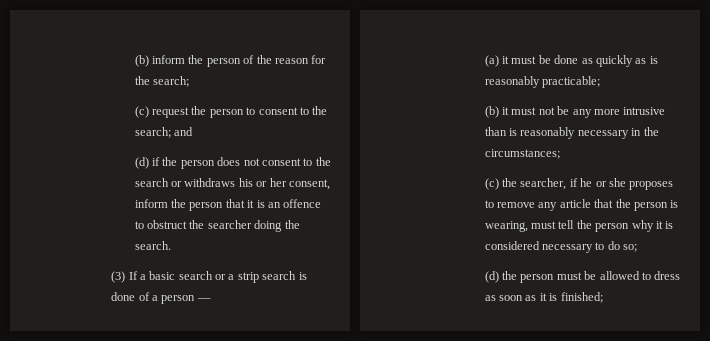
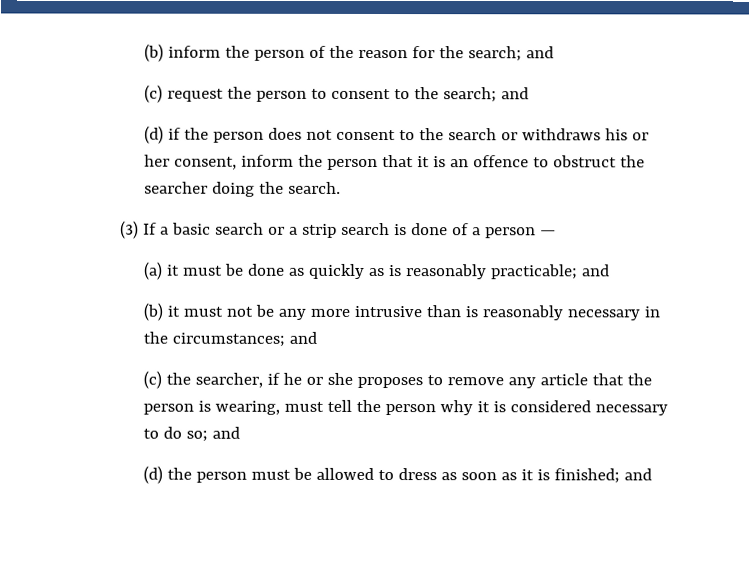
(190, 81) none -> [526,46,555,59] and
(601, 82) none -> [582,264,611,277] and
(560, 154) none -> [289,331,318,344] and
(638, 248) none -> [212,426,241,439] and
(603, 297) none -> [624,468,653,481] and

